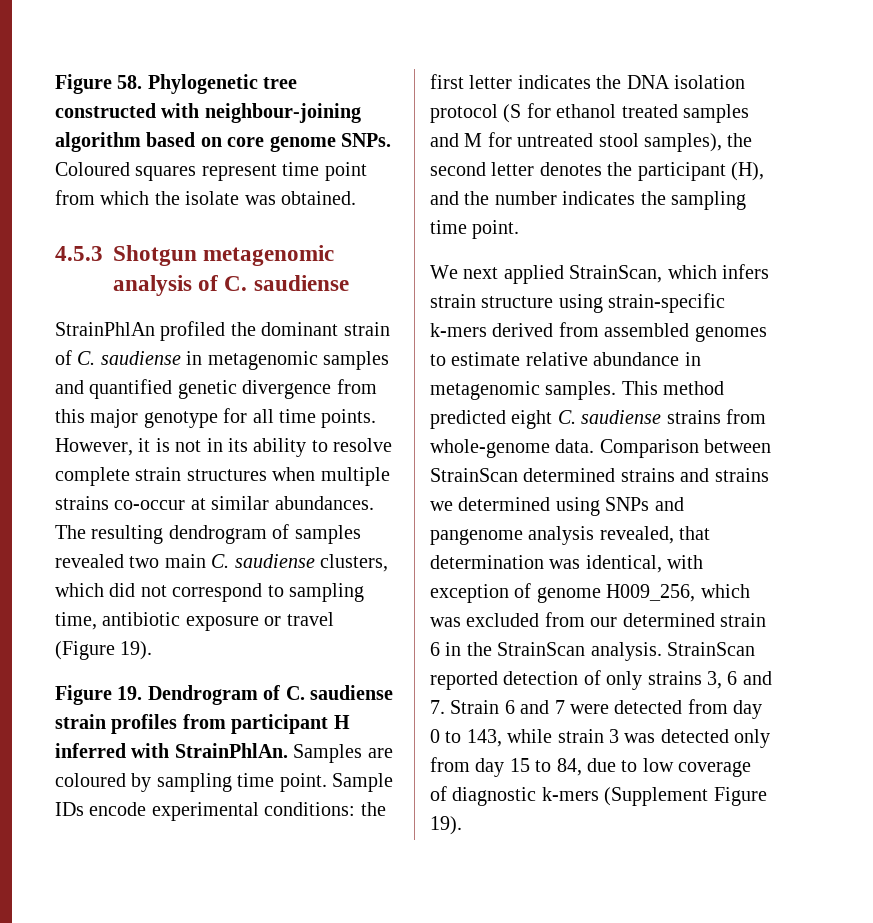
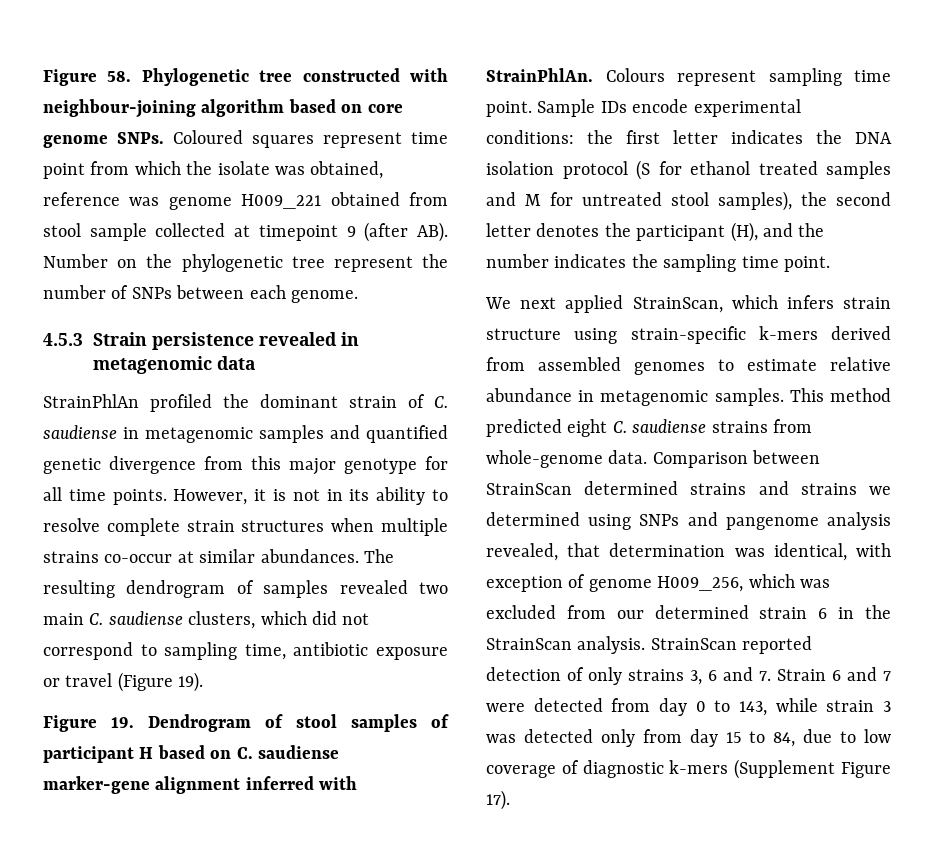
[281,191,356,205] [55,245,335,266] [113,275,349,296] obtained. // 4.5.3 Shotgun metagenomic analysis of C. saudiense -> [310,161,384,179] [43,192,448,210] [43,222,449,242] [43,254,449,272] [43,285,358,303] [43,332,359,350] [93,356,255,374] obtained, reference was genome H009_221 obtained from stool sample collected at timepoint 9 (after AB). Number on the phylogenetic tree represent the number of SNPs between each genome. // 4.5.3 Strain persistence revealed in metagenomic data
[285,685,393,700] [55,714,350,734] [55,743,393,763] [55,773,152,792] C. saudiense strain profiles from participant H inferred with StrainPhlAn. Samples are coloured by -> [296,714,449,732] [43,745,339,763] [43,776,358,794] [486,68,756,86] stool samples of participant H based on C. saudiense marker-gene alignment inferred with StrainPhlAn. Colours represent
[430,816,462,835] 19). -> [486,790,510,810] 17).

